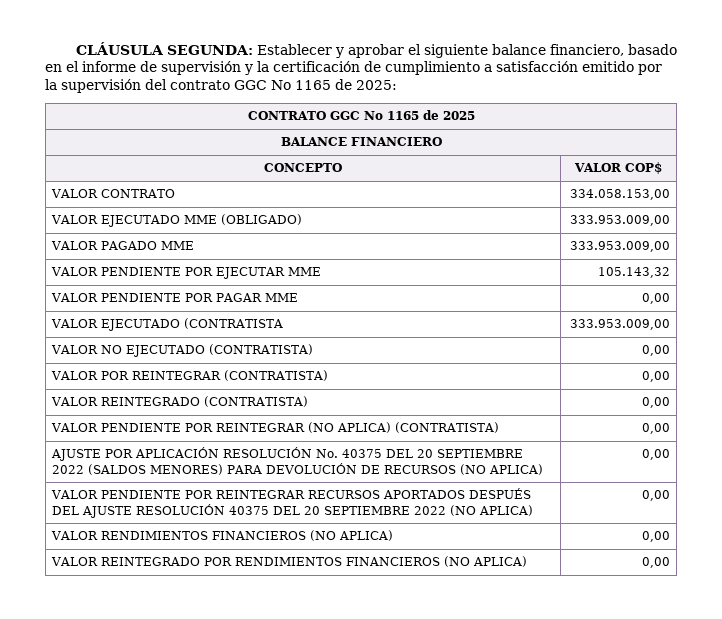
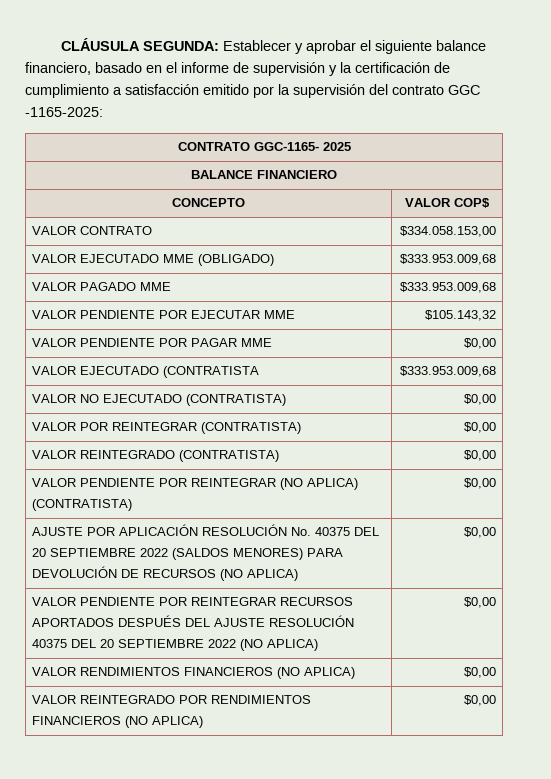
[271,79,397,90] [247,110,439,120] No 1165 de 2025: // CONTRATO GGC No 1165 de -> [25,107,103,117] [177,142,319,151] -1165-2025: // CONTRATO GGC-1165-
[569,189,670,200] 334.058.153,00 -> [400,226,497,237] $334.058.153,00
[569,215,670,226] 333.953.009,00 -> [400,254,497,265] $333.953.009,68
[569,241,670,252] 333.953.009,00 -> [400,282,497,293] $333.953.009,68
[597,267,670,278] 105.143,32 -> [425,310,497,321] $105.143,32
[641,293,670,304] 0,00 -> [464,338,497,349] $0,00
[569,319,670,330] 333.953.009,00 -> [400,366,497,377] $333.953.009,68
[641,345,670,356] 0,00 -> [464,394,497,405] $0,00
[641,371,670,382] 0,00 -> [464,422,497,433] $0,00
[641,397,670,408] 0,00 -> [464,450,497,461] $0,00
[641,423,670,434] 0,00 -> [464,478,497,489] $0,00
[641,449,670,460] 0,00 -> [464,527,497,538] $0,00
[641,490,670,501] 0,00 -> [464,597,497,608] $0,00
[641,531,670,542] 0,00 -> [464,667,497,678] $0,00
[641,557,670,568] 0,00 -> [464,695,497,706] $0,00

